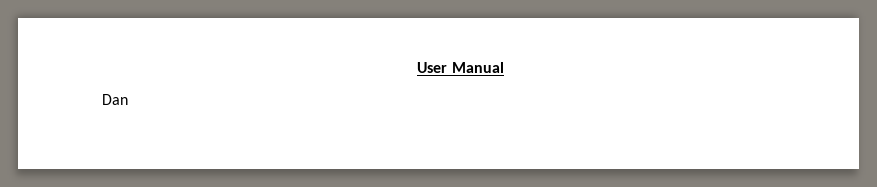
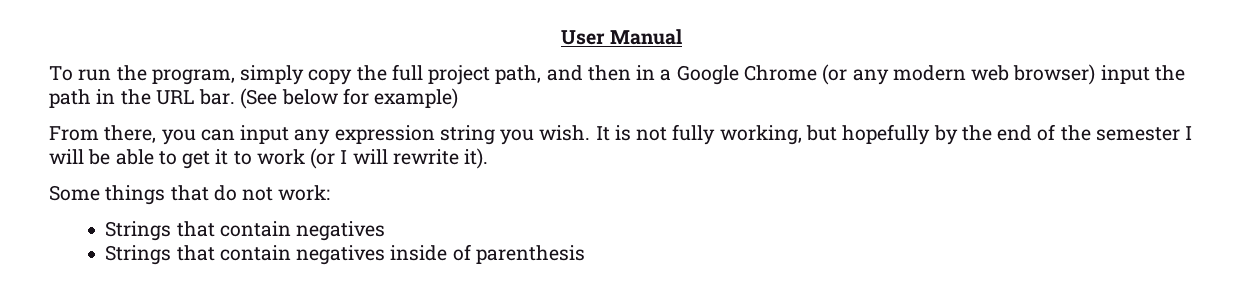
[102,94,128,105] Dan -> [49,64,1185,85] [49,88,459,109] [49,124,1193,145] [49,148,489,169] [49,185,331,205] [105,221,386,241] [105,244,585,265] To run the program, simply copy the full project path, and then in a Google Chrome (or any modern web browser) input the path in the URL bar. (See below for example) // From there, you can input any expression string you wish. It is not fully working, but hopefully by the end of the semester I will be able to get it to work (or I will rewrite it). // Some things that do not work: // Strings that contain negatives // Strings that contain negatives inside of parenthesis

